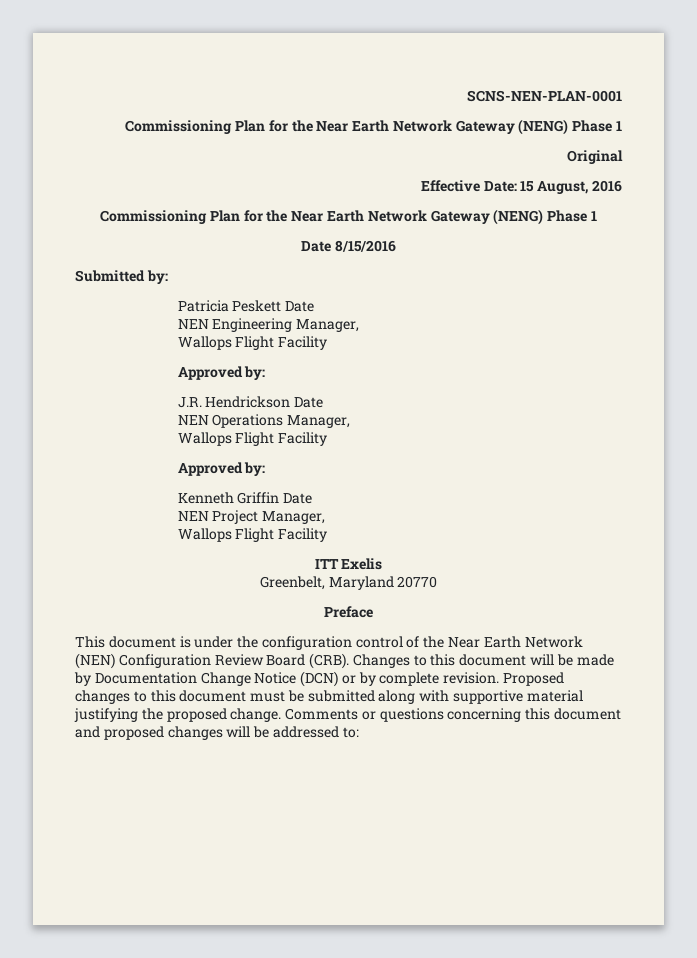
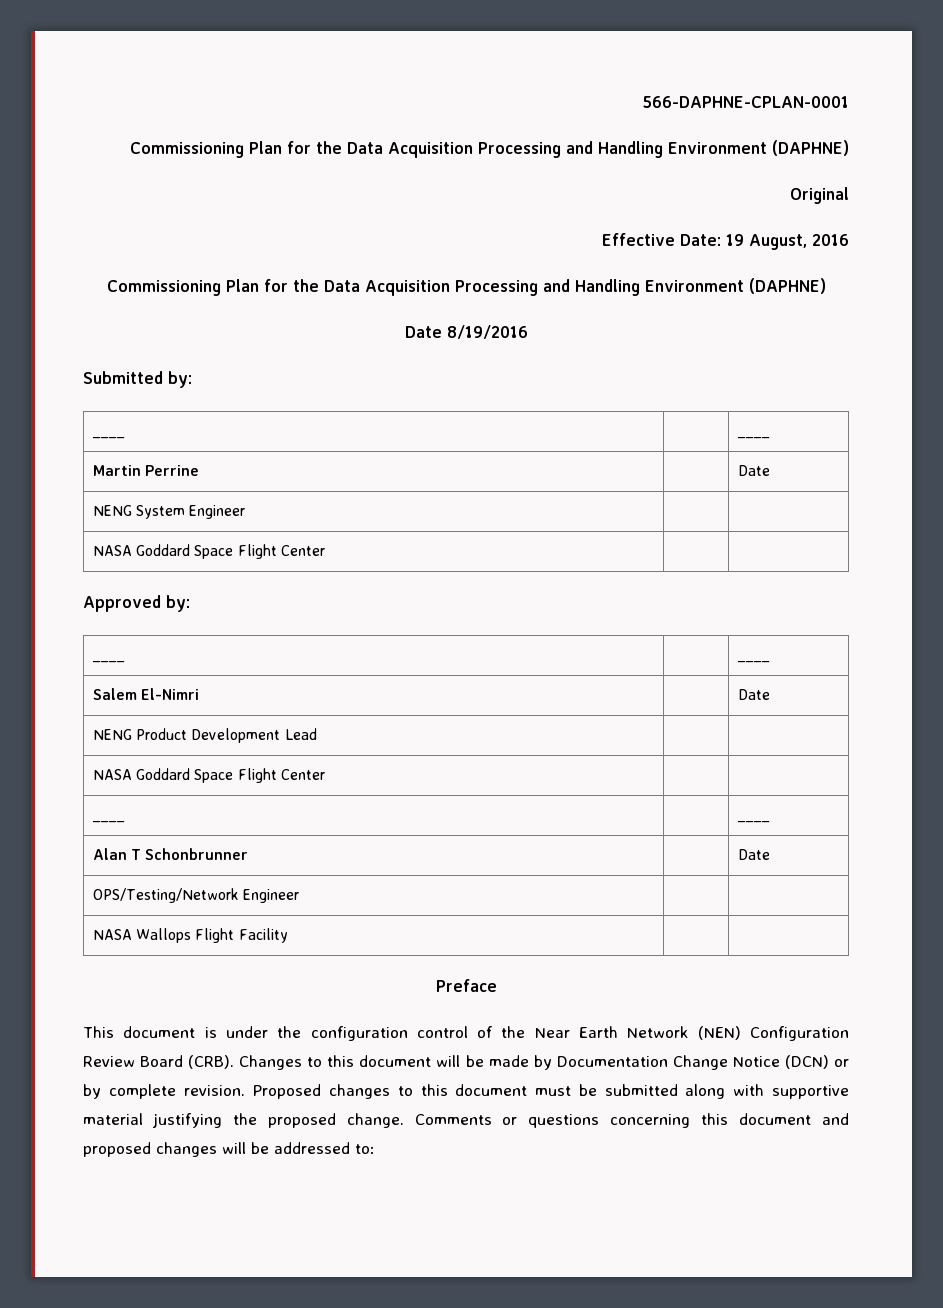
[467,90,622,102] [125,119,622,135] SCNS-NEN-PLAN-0001 // Commissioning Plan for the Near Earth Network Gateway (NENG) Phase 1 -> [643,96,849,108] [130,140,849,158] 566-DAPHNE-CPLAN-0001 // Commissioning Plan for the Data Acquisition Processing and Handling Environment (DAPHNE)
[520,181,535,192] 15 -> [726,234,744,246] 19
[291,209,597,225] [301,240,396,252] Near Earth Network Gateway (NENG) Phase 1 // Date 8/15/2016 -> [323,278,826,296] [404,325,528,339] Data Acquisition Processing and Handling Environment (DAPHNE) // Date 8/19/2016
[177,300,315,312] [177,318,360,332] [177,336,328,350] [177,366,266,380] [177,396,324,408] [177,414,351,428] [177,432,328,446] [177,462,266,476] [177,492,313,504] [177,510,326,524] [177,528,328,542] [314,558,383,570] [259,576,438,590] // Patricia Peskett Date // NEN Engineering Manager, // Wallops Flight Facility // Approved by: // J.R. Hendrickson Date // NEN Operations Manager, // Wallops Flight Facility // Approved by: // Kenneth Griffin Date // NEN Project Manager, // Wallops Flight Facility // ITT Exelis // Greenbelt, Maryland 20770 -> [92,436,126,439] [737,436,771,439] [93,465,200,476] [738,465,771,476] [93,505,246,519] [93,544,325,559] [83,595,190,612] [92,660,126,663] [737,660,771,663] [93,688,200,700] [738,689,771,700] [93,728,317,743] [93,768,325,783] [92,820,126,823] [737,820,771,823] [93,848,249,860] [738,849,771,860] [93,888,300,903] [93,928,288,943] // ____ | | ____ // Martin Perrine | | Date // NENG System Engineer | | // NASA Goddard Space Flight Center | | // Approved by: // ____ | | ____ // Salem El-Nimri | | Date // NENG Product Development Lead | | // NASA Goddard Space Flight Center | | // ____ | | ____ // Alan T Schonbrunner | | Date // OPS/Testing/Network Engineer | | // NASA Wallops Flight Facility | |

